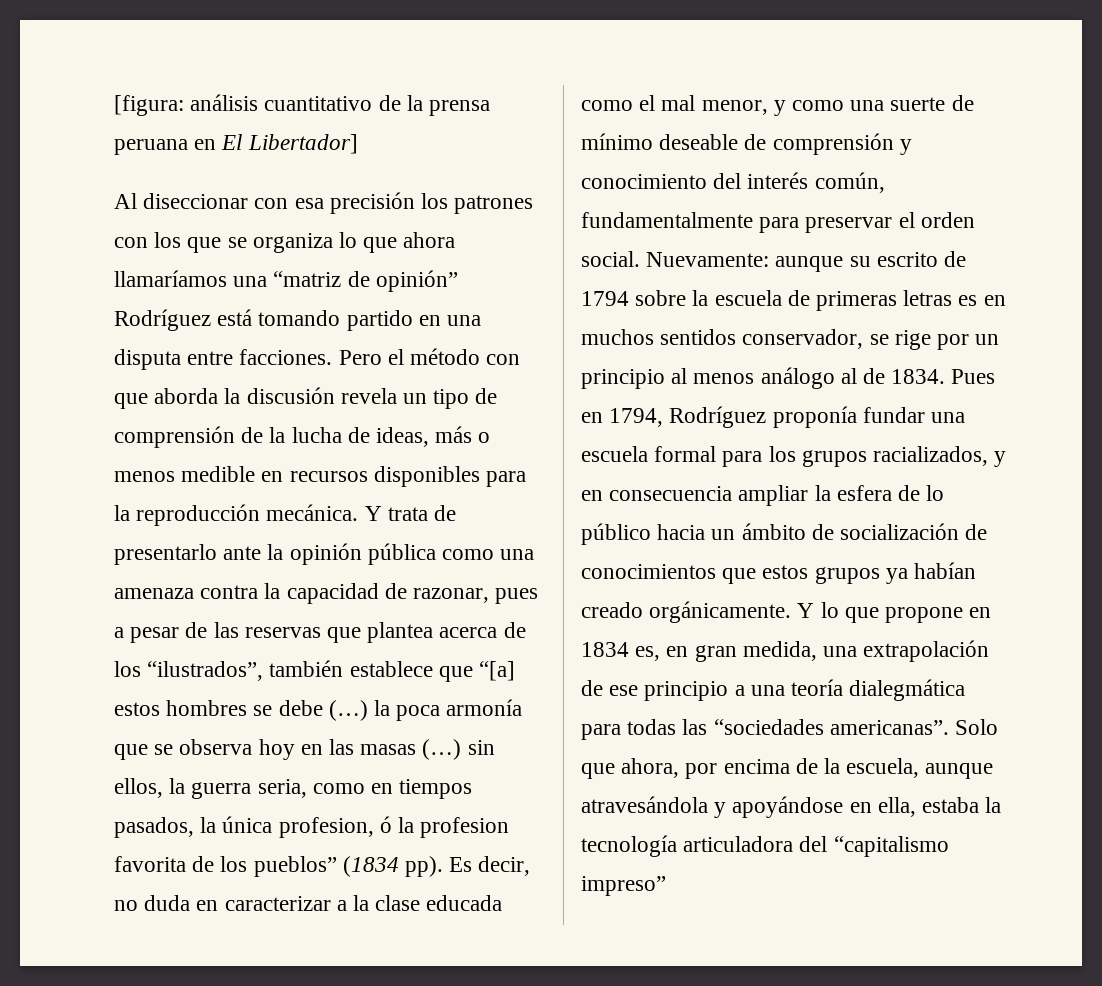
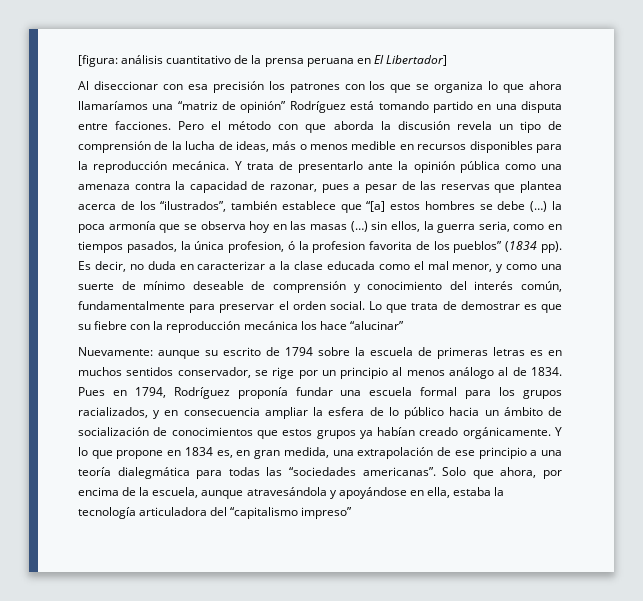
(640, 259) none -> [369,301,563,313] [78,321,404,333] Lo que trata de demostrar es que su fiebre con la reproducción mecánica los hace “alucinar” //

